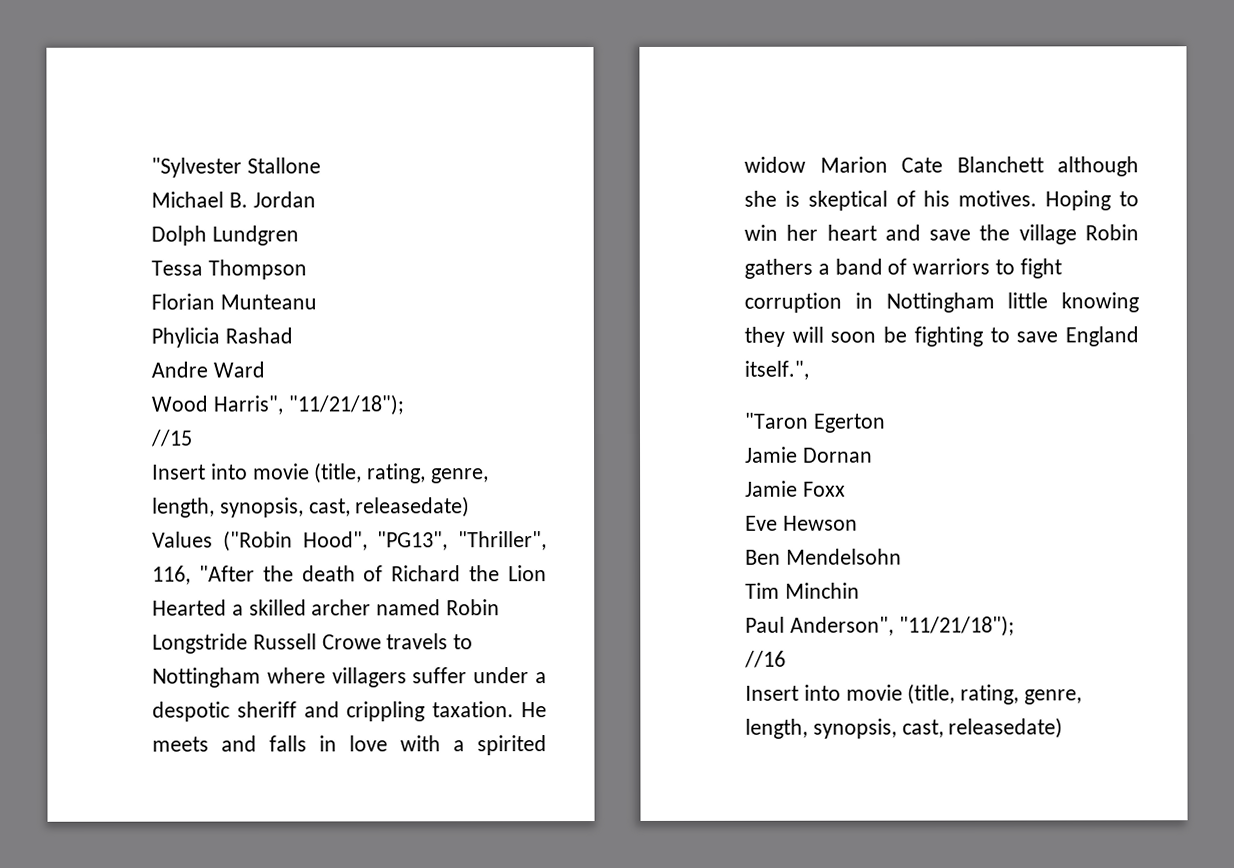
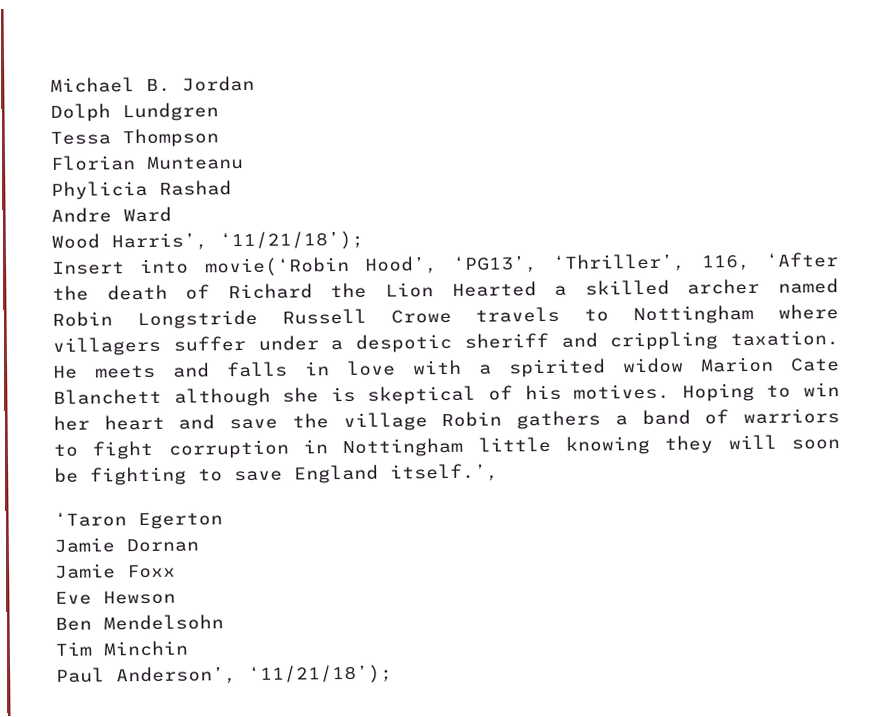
[151,157,321,178] "Sylvester Stallone // -> (50, 85) none
[212,394,404,416] [150,429,193,447] [152,462,490,484] [152,496,471,518] [152,530,547,552] [152,565,255,585] Harris", "11/21/18"); // //15 // Insert into movie (title, rating, genre, length, synopsis, cast, releasedate) // Values ("Robin Hood", "PG13", "Thriller", 116, "After -> [111,230,364,251] [52,252,839,277] Harris’, ‘11/21/18’); // Insert into movie(‘Robin Hood’, ‘PG13’, ‘Thriller’, 116, ‘After
[744,360,809,380] [744,412,808,429] itself.", // "Taron -> [390,463,499,482] [54,511,127,527] itself.’, // ‘Taron
[789,615,1015,637] [744,650,786,668] [745,683,1083,705] [745,717,1064,739] Anderson", "11/21/18"); // //16 // Insert into movie (title, rating, genre, length, synopsis, cast, releasedate) -> [116,664,393,685] Anderson’, ‘11/21/18’);

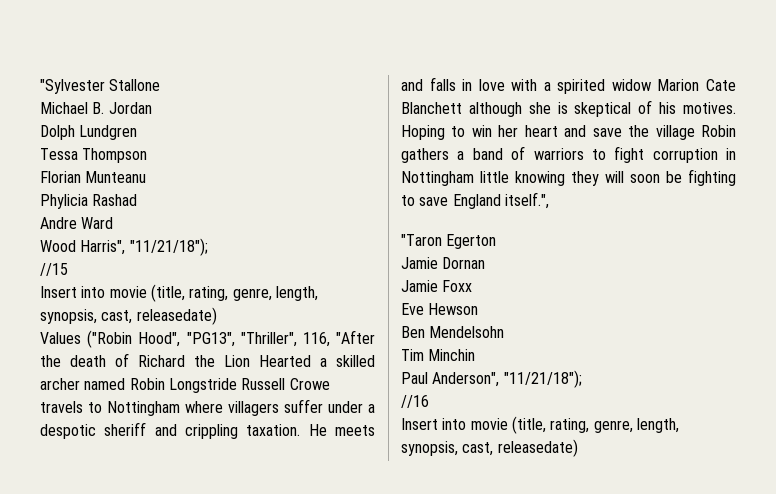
(50, 85) none -> [40,79,161,94] "Sylvester Stallone //
[111,230,364,251] [52,252,839,277] Harris’, ‘11/21/18’); // Insert into movie(‘Robin Hood’, ‘PG13’, ‘Thriller’, 116, ‘After -> [80,238,208,256] [40,263,68,276] [40,284,318,302] [40,307,217,325] [40,330,375,348] Harris", "11/21/18"); // //15 // Insert into movie (title, rating, genre, length, synopsis, cast, releasedate) // Values ("Robin Hood", "PG13", "Thriller", 116, "After
[390,463,499,482] [54,511,127,527] itself.’, // ‘Taron -> [504,192,549,209] [401,234,442,246] itself.", // "Taron
[116,664,393,685] Anderson’, ‘11/21/18’); -> [432,370,582,388] [401,395,429,408] [401,416,679,434] [401,439,578,457] Anderson", "11/21/18"); // //16 // Insert into movie (title, rating, genre, length, synopsis, cast, releasedate)

